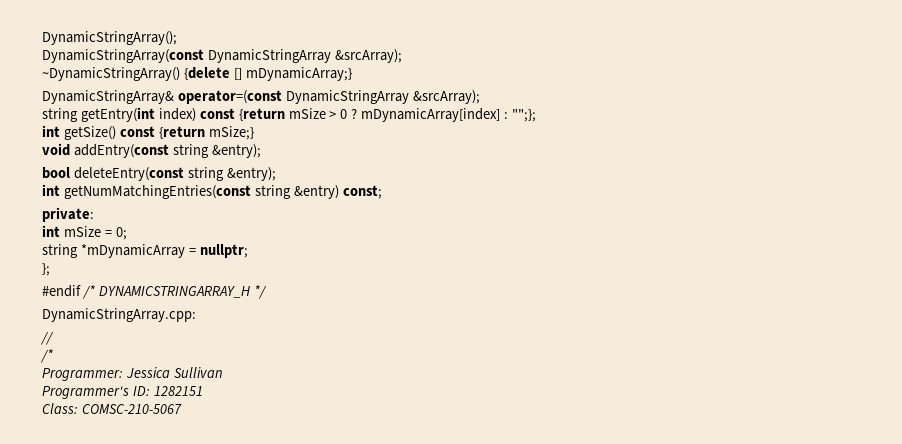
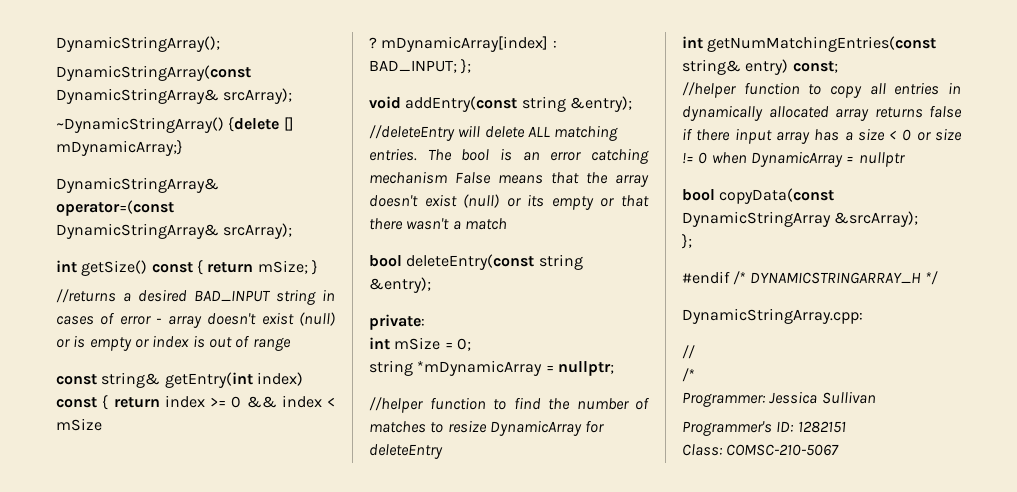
[207,49,402,63] DynamicStringArray &srcArray); -> [56,88,293,104] DynamicStringArray& srcArray);
[285,90,480,104] [42,107,537,122] [42,125,254,140] [42,143,261,158] DynamicStringArray &srcArray); // string getEntry(int index) const {return mSize > 0 ? mDynamicArray[index] : "";}; // int getSize() const {return mSize;} // void addEntry(const string &entry); -> [56,223,293,239] [56,260,318,276] [56,289,335,305] [56,312,335,328] [56,335,291,351] [56,372,303,388] [56,395,335,410] [56,418,102,431] [369,36,557,52] [369,59,472,74] [369,96,632,112] [369,125,619,141] [369,148,649,164] [369,171,649,187] [369,194,649,210] [369,218,507,230] DynamicStringArray& srcArray); // int getSize() const { return mSize; } // //returns a desired BAD_INPUT string in cases of error - array doesn't exist (null) or is empty or index is out of range // const string& getEntry(int index) const { return index >= 0 && index < mSize // ? mDynamicArray[index] : BAD_INPUT; }; // void addEntry(const string &entry); // //deleteEntry will delete ALL matching entries. The bool is an error catching mechanism False means that the array doesn't exist (null) or its empty or that there wasn't a match
[42,184,382,199] // int getNumMatchingEntries(const string &entry) const; -> (431, 285) none
(248, 251) none -> [369,397,649,413] [369,420,605,436] [369,444,443,459] [682,36,937,52] [682,59,838,75] [682,82,961,98] [682,105,962,121] [682,128,962,144] [682,151,905,167] [682,188,835,204] [682,211,919,227] // //helper function to find the number of matches to resize DynamicArray for deleteEntry // int getNumMatchingEntries(const string& entry) const; // //helper function to copy all entries in dynamically allocated array returns false if there input array has a size < 0 or size != 0 when DynamicArray = nullptr // bool copyData(const DynamicStringArray &srcArray);

